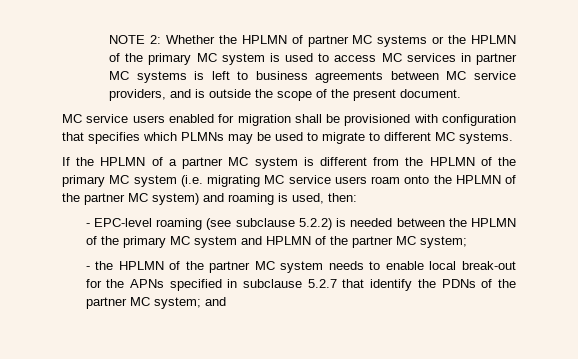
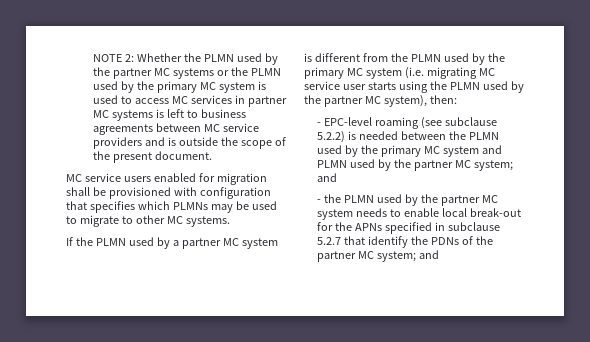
[241,35,303,44] HPLMN of -> [203,53,278,65] [92,67,110,76] PLMN used by the
[470,35,516,44] [109,53,121,62] HPLMN of -> [250,68,281,76] [92,81,134,93] PLMN used by
[109,89,167,101] providers, -> [92,137,142,149] providers
[384,132,431,141] different -> [135,215,165,224] other
[100,157,163,166] HPLMN of -> [95,237,170,249] PLMN used by
[429,157,492,166] HPLMN of -> [410,53,485,65] PLMN used by
[334,175,516,184] [62,193,324,205] users roam onto the HPLMN of the partner MC system) and roaming is used, -> [342,81,524,93] [304,95,427,107] user starts using the PLMN used by the partner MC system),
[470,218,516,227] [85,236,97,245] HPLMN of -> [469,132,500,140] [317,145,359,157] PLMN used by
[265,236,467,248] HPLMN of the partner MC system; -> [317,159,514,171] [317,173,338,182] PLMN used by the partner MC system; and
[118,261,181,270] HPLMN of -> [344,194,419,206] PLMN used by

